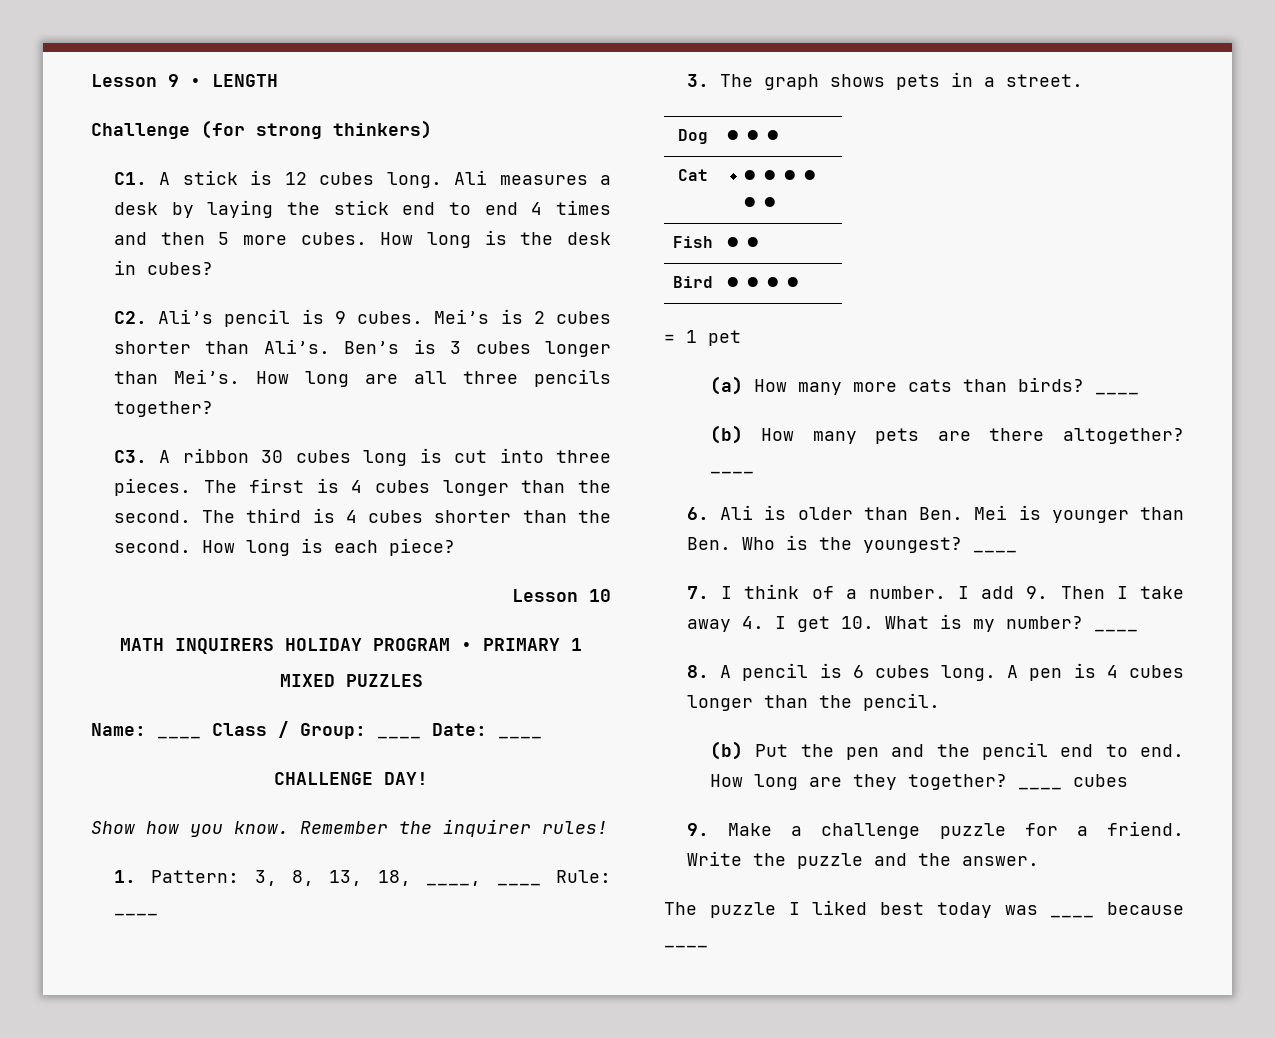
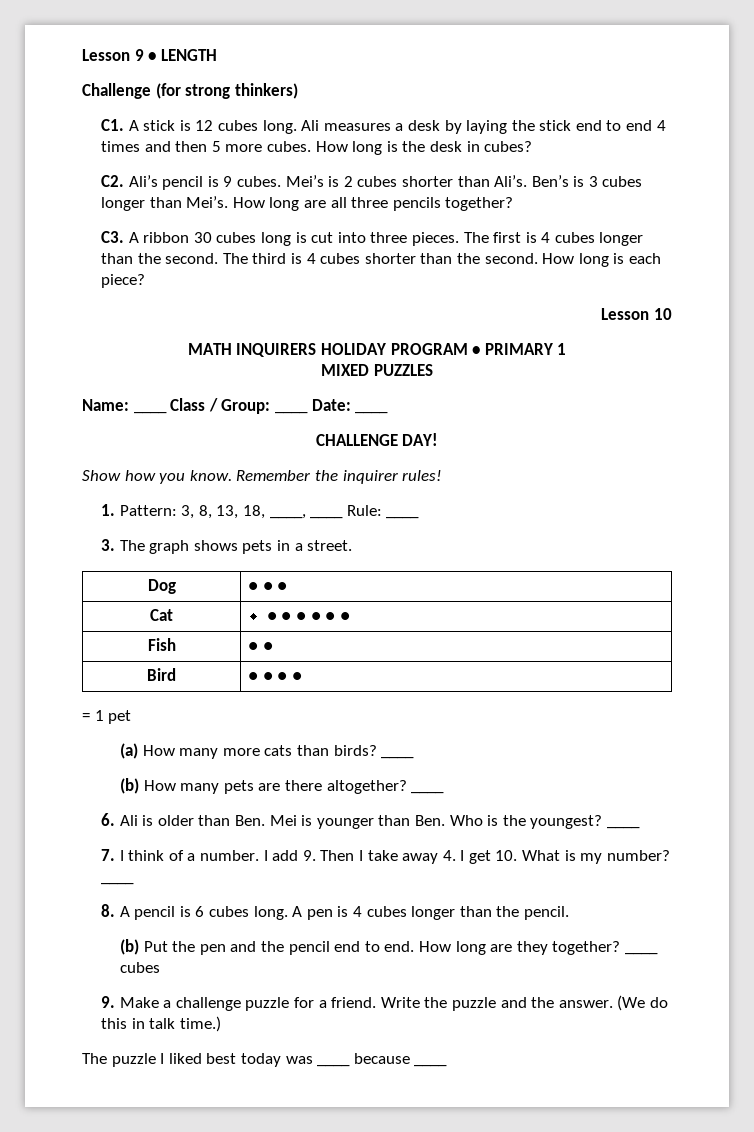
(1039, 861) none -> [617,995,668,1011] [101,1016,221,1032] (We do this in talk time.)

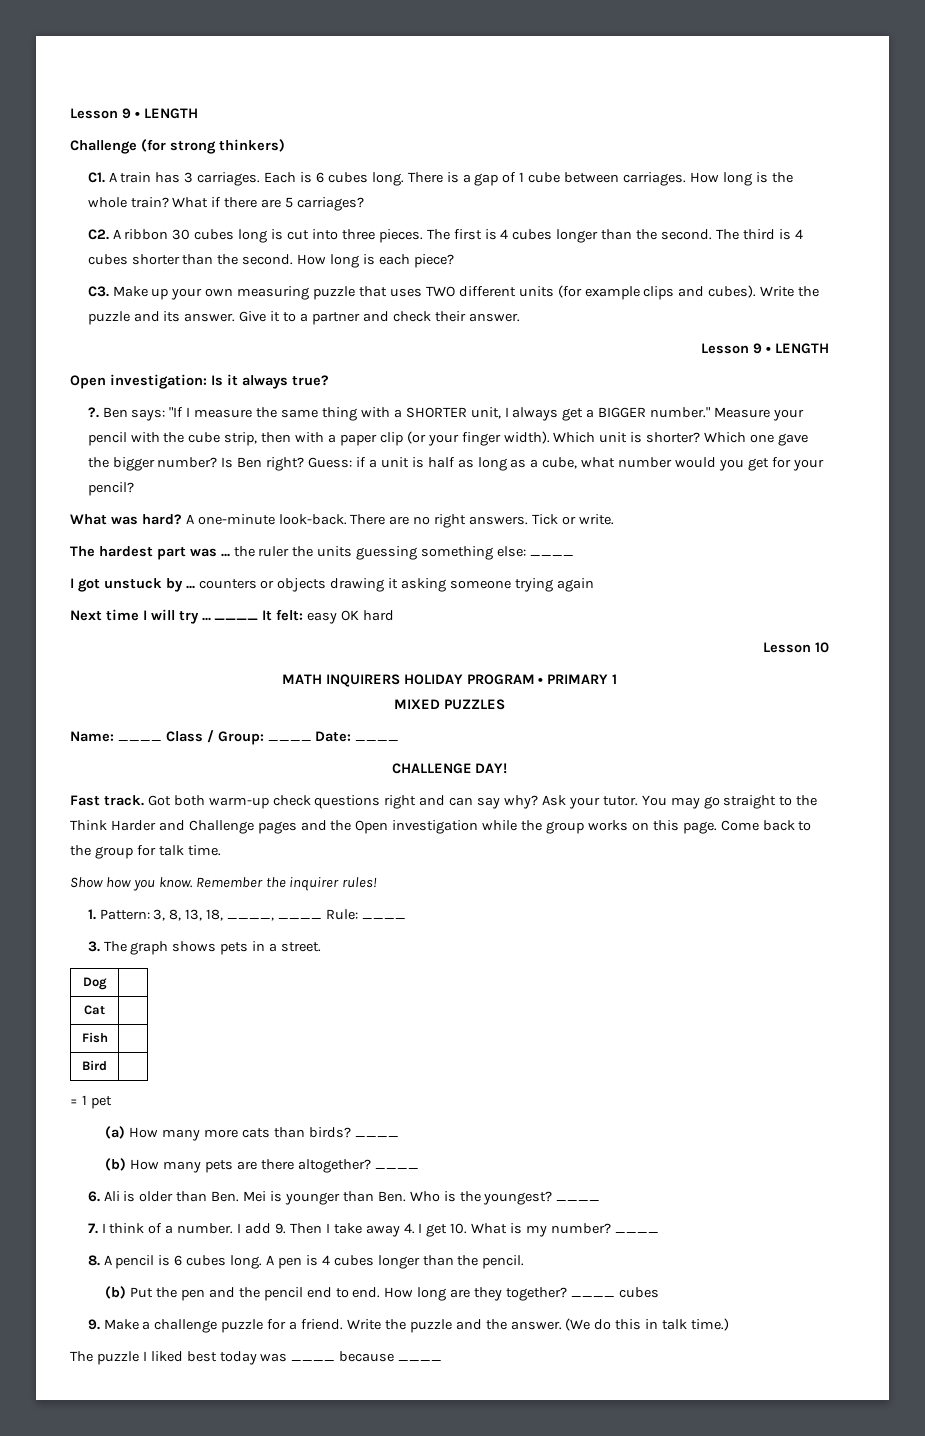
[143,120,666,134] [101,141,533,155] [101,175,643,190] [101,196,514,211] [101,231,125,243] stick is 12 cubes long. Ali measures a desk by laying the stick end to end 4 times and then 5 more cubes. How long is the desk in cubes? // C2. Ali’s pencil is 9 cubes. Mei’s is 2 cubes shorter than Ali’s. Ben’s is 3 cubes longer than Mei’s. How long are all three pencils together? // C3. -> [120,172,793,186] [87,197,365,211] [87,229,109,240] train has 3 carriages. Each is 6 cubes long. There is a gap of 1 cube between carriages. How long is the whole train? What if there are 5 carriages? // C2.
(146, 281) none -> [87,285,820,300] [87,311,520,325] [701,343,829,354] [70,374,329,389] [87,407,804,421] [87,431,808,446] [87,457,824,471] [87,482,134,496] [70,514,614,528] [70,546,574,560] [70,578,594,592] [70,609,395,624] // C3. Make up your own measuring puzzle that uses TWO different units (for example clips and cubes). Write the puzzle and its answer. Give it to a partner and check their answer. // Lesson 9 • LENGTH // Open investigation: Is it always true? // ?. Ben says: "If I measure the same thing with a SHORTER unit, I always get a BIGGER number." Measure your pencil with the cube strip, then with a paper clip (or your finger width). Which unit is shorter? Which one gave the bigger number? Is Ben right? Guess: if a unit is half as long as a cube, what number would you get for your pencil? // What was hard? A one-minute look-back. There are no right answers. Tick or write. // The hardest part was ... the ruler the units guessing something else: ____ // I got unstuck by ... counters or objects drawing it asking someone trying again // Next time I will try ... ____ It felt: easy OK hard
(439, 439) none -> [70,795,818,809] [70,820,812,834] [70,845,221,859] // Fast track. Got both warm-up check questions right and can say why? Ask your tutor. You may go straight to the Think Harder and Challenge pages and the Open investigation while the group works on this page. Come back to the group for talk time.
[248,582,288,591] [150,609,173,621] [266,612,350,621] ● ● ● // Cat | ● ● ● ● ● ● -> [84,1005,105,1015] // Cat |
[248,642,273,651] ● ● -> (108, 1037) none
[248,672,302,681] ● ● ● ● -> (107, 1065) none

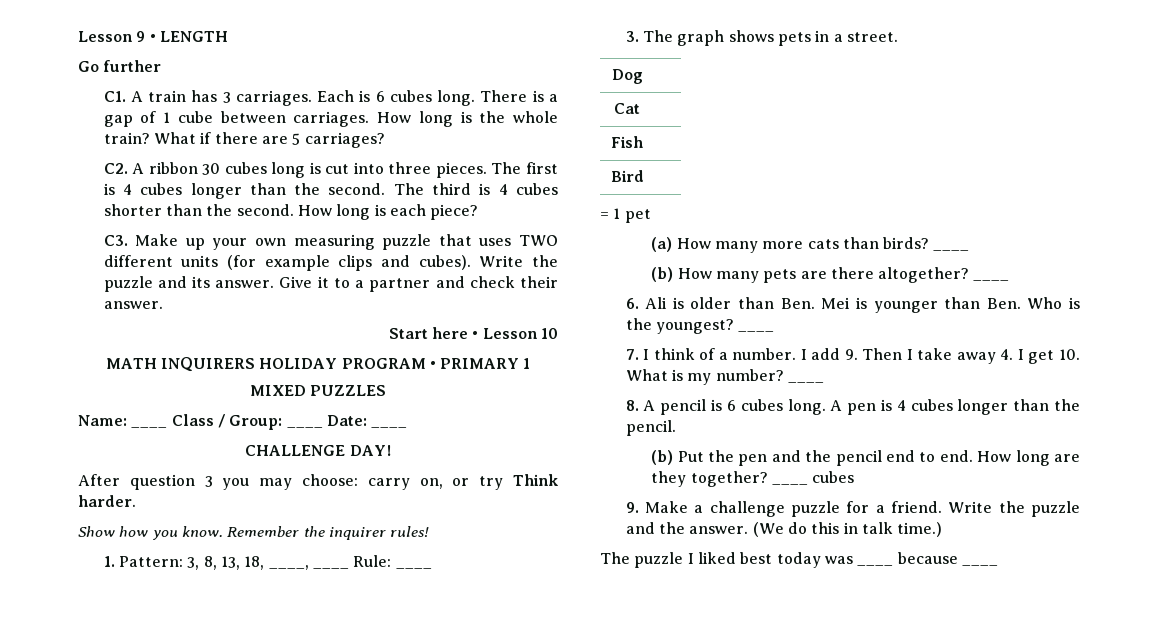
[70,108,198,119] [70,139,285,154] Lesson 9 • LENGTH // Challenge (for strong thinkers) -> [78,31,228,42] [78,60,162,72] Lesson 9 • LENGTH // Go further
[701,343,829,354] [70,374,329,389] [87,407,804,421] [87,431,808,446] [87,457,824,471] [87,482,134,496] [70,514,614,528] [70,546,574,560] [70,578,594,592] [70,609,395,624] Lesson 9 • LENGTH // Open investigation: Is it always true? // ?. Ben says: "If I measure the same thing with a SHORTER unit, I always get a BIGGER number." Measure your pencil with the cube strip, then with a paper clip (or your finger width). Which unit is shorter? Which one gave the bigger number? Is Ben right? Guess: if a unit is half as long as a cube, what number would you get for your pencil? // What was hard? A one-minute look-back. There are no right answers. Tick or write. // The hardest part was ... the ruler the units guessing something else: ____ // I got unstuck by ... counters or objects drawing it asking someone trying again // Next time I will try ... ____ It felt: easy OK hard // -> [388,327,479,339] Start here •
[70,795,818,809] [70,820,812,834] [70,845,221,859] Fast track. Got both warm-up check questions right and can say why? Ask your tutor. You may go straight to the Think Harder and Challenge pages and the Open investigation while the group works on this page. Come back to the group for talk time. -> [78,474,558,490] [78,495,136,507] After question 3 you may choose: carry on, or try Think harder.

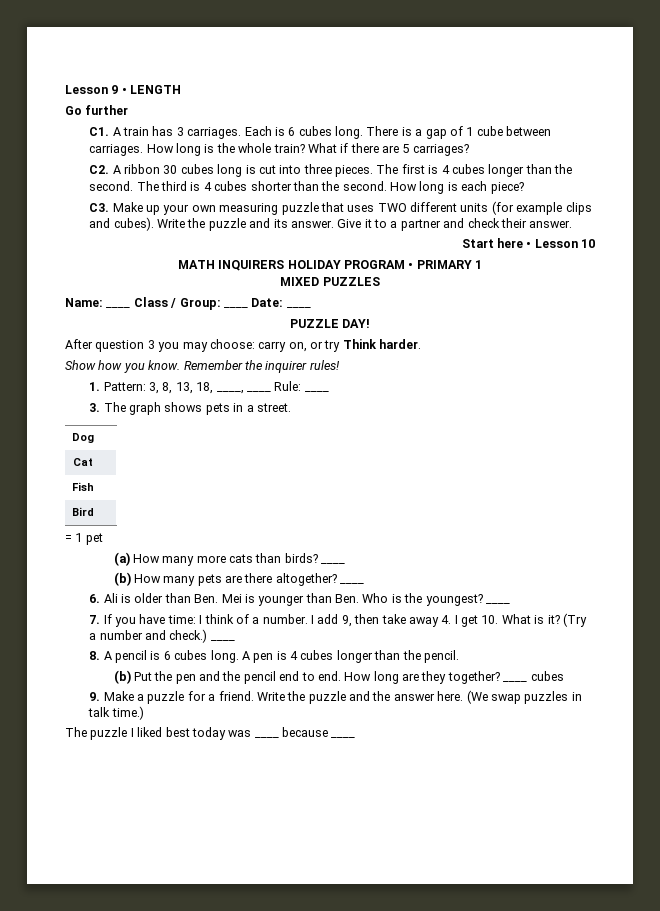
[245,445,346,456] CHALLENGE -> [289,319,339,328] PUZZLE
(639, 354) none -> [103,614,196,627] If you have time:
[844,348,913,360] 9. Then I -> [341,614,380,627] 9, then
[687,369,784,385] my number? -> [547,613,587,627] [89,629,208,643] it? (Try a number and check.)
[709,501,785,517] challenge -> (145, 697) none
[689,522,840,537] answer. (We do this -> [393,690,569,704] answer here. (We swap puzzles

